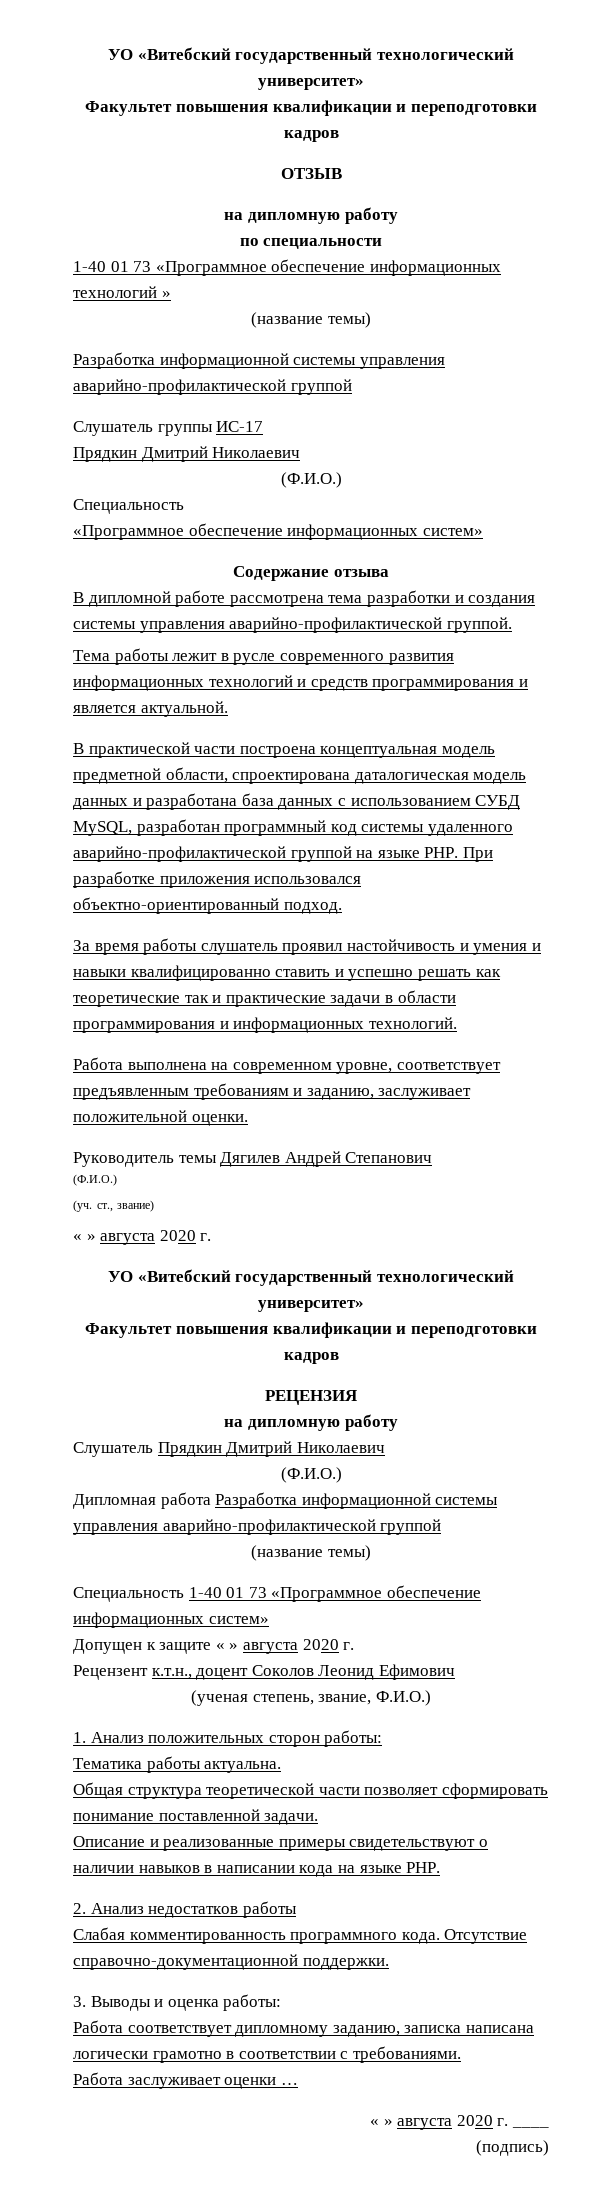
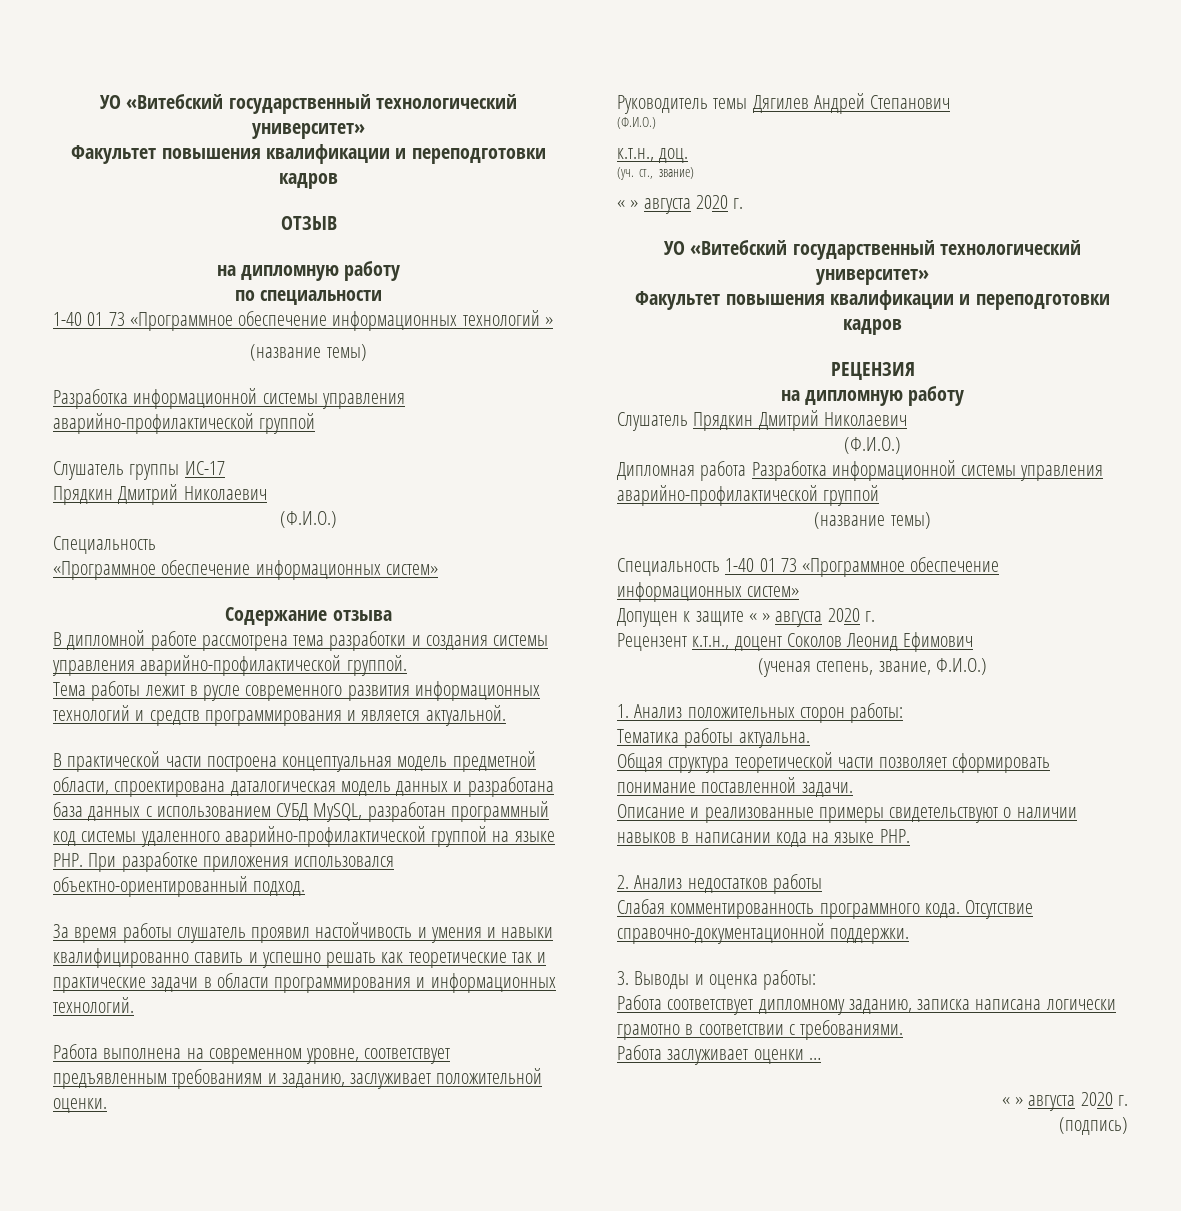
(117, 1180) none -> [617,148,689,163] // к.т.н., доц.
[511,2126,549,2128] ____ -> (1128, 1100) none

